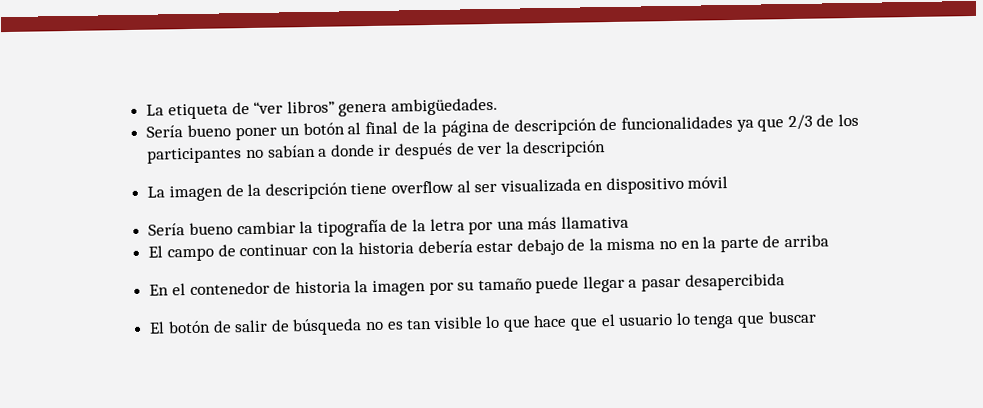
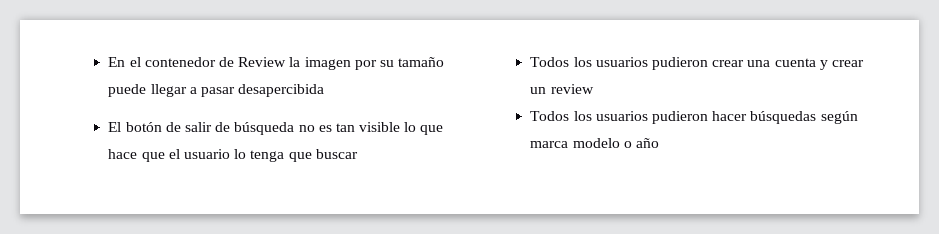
[146,97,498,120] [146,113,860,141] [147,140,607,164] [147,176,729,202] [148,215,629,237] [148,234,830,262] La etiqueta de “ver libros” genera ambigüedades. // Sería bueno poner un botón al final de la página de descripción de funcionalidades ya que 2/3 de los participantes no sabían a donde ir después de ver la descripción // La imagen de la descripción tiene overflow al ser visualizada en dispositivo móvil // Sería bueno cambiar la tipografía de la letra por una más llamativa // El campo de continuar con la historia debería estar debajo de la misma no en la parte de arriba // -> (108, 62) none
[294,280,351,294] historia -> [238,57,287,67] Review
(817, 317) none -> [530,57,864,70] [530,84,594,94] [530,111,858,124] [530,138,659,148] // Todos los usuarios pudieron crear una cuenta y crear un review // Todos los usuarios pudieron hacer búsquedas según marca modelo o año

